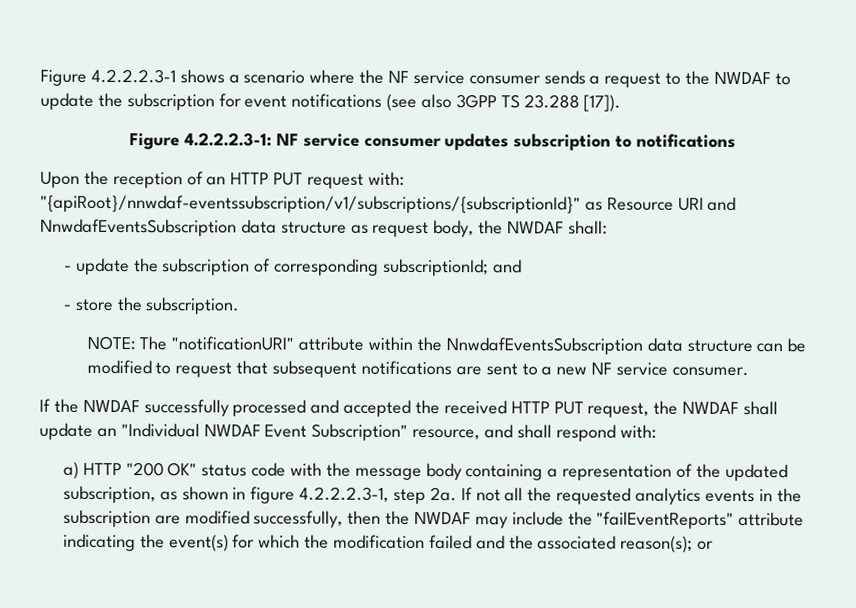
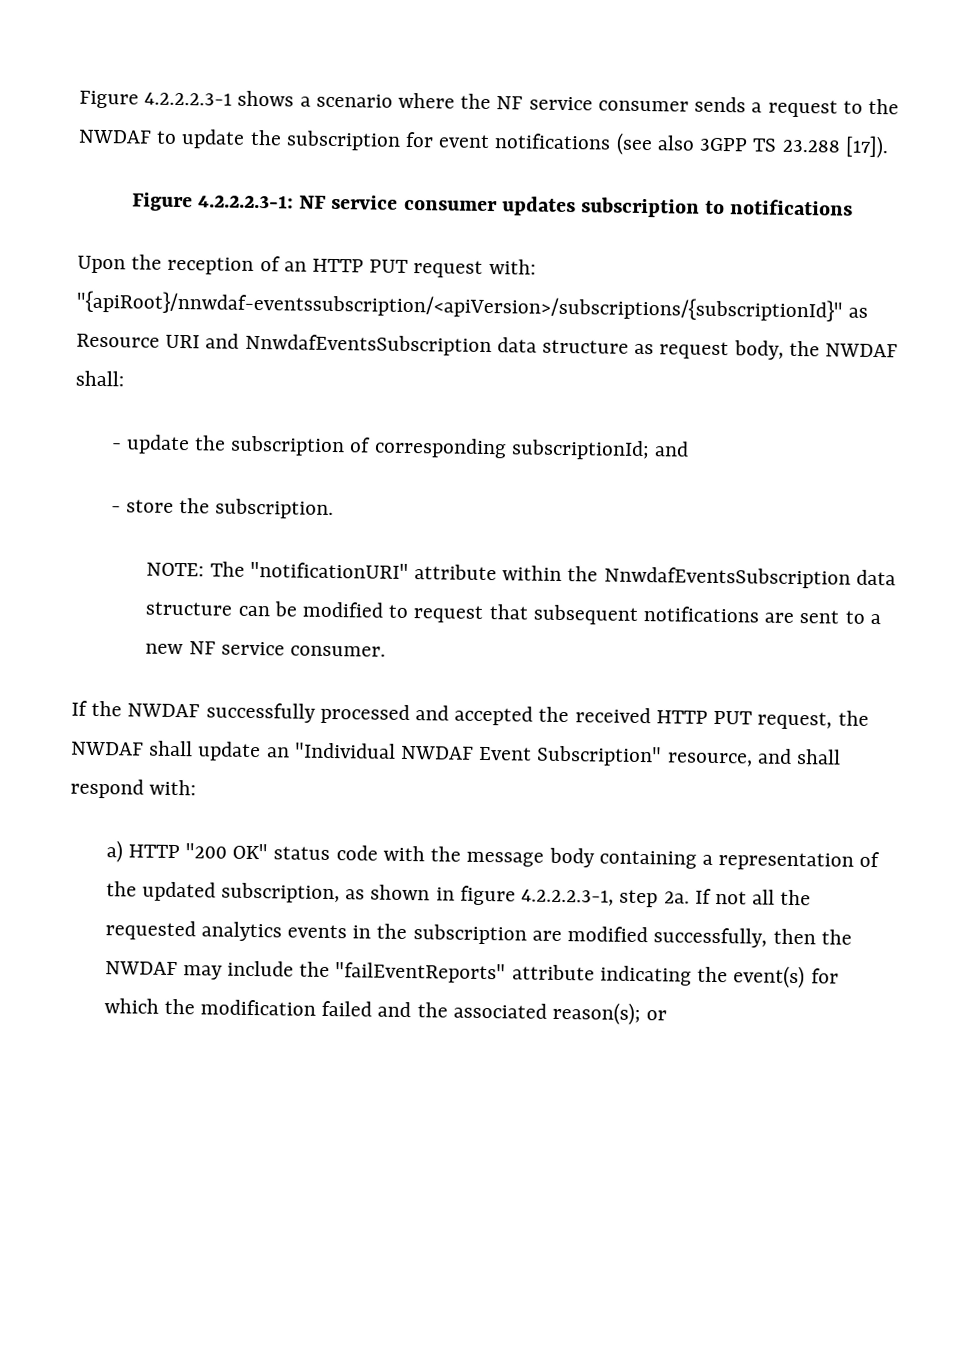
[40,194,581,214] "{apiRoot}/nnwdaf-eventssubscription/v1/subscriptions/{subscriptionId}" -> [76,290,843,322] "{apiRoot}/nnwdaf-eventssubscription/<apiVersion>/subscriptions/{subscriptionId}"

